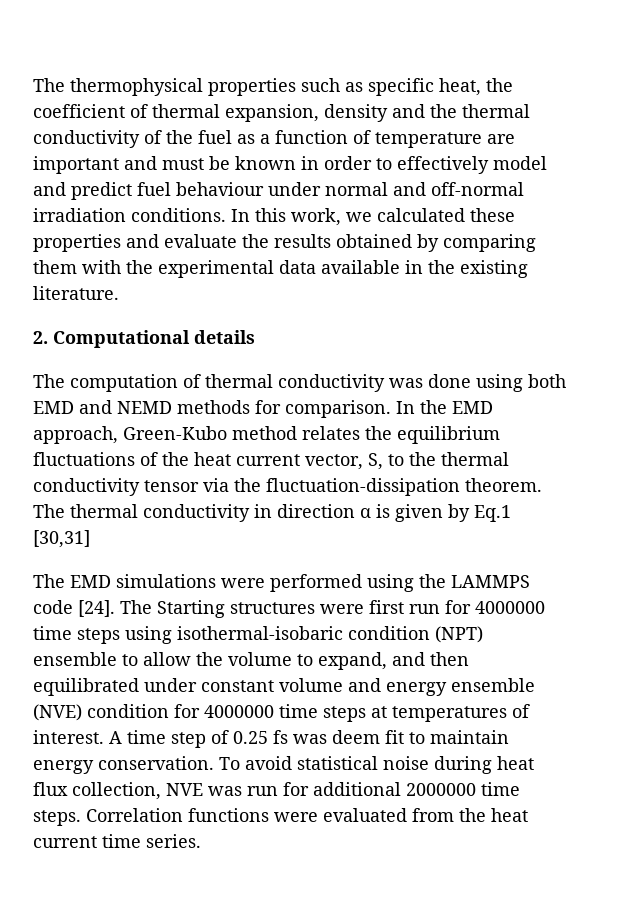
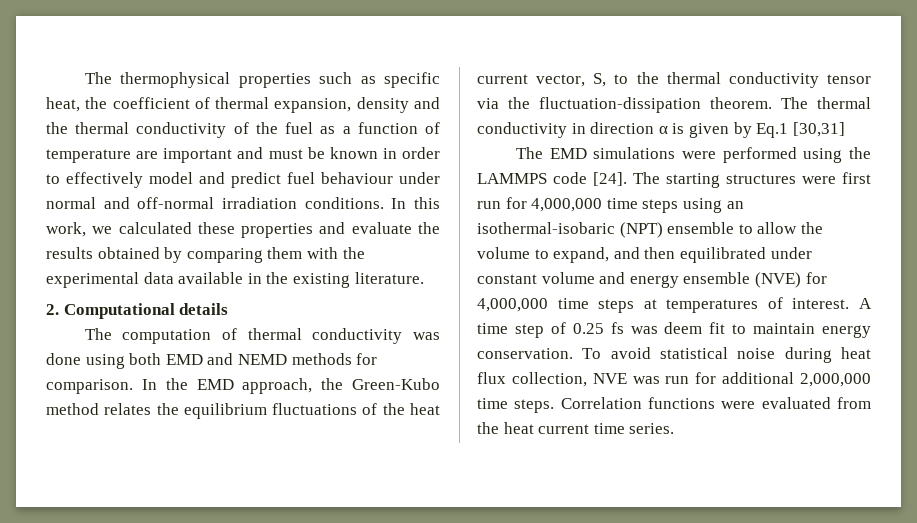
(118, 435) none -> [321,378,344,390] the
[157,600,225,618] Starting -> [666,173,720,188] starting
[475,601,545,614] 4000000 -> [531,198,603,212] 4,000,000
[177,626,430,640] isothermal-isobaric condition -> [726,201,744,209] [477,222,615,234] an isothermal-isobaric
[87,704,274,718] condition for 4000000 -> [805,272,827,284] [477,298,548,312] for 4,000,000
[406,783,476,796] 2000000 -> [800,373,871,387] 2,000,000

